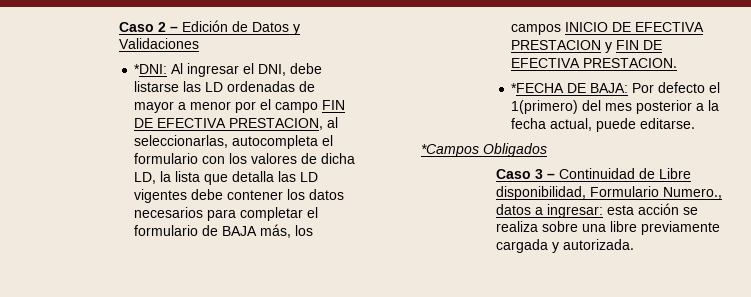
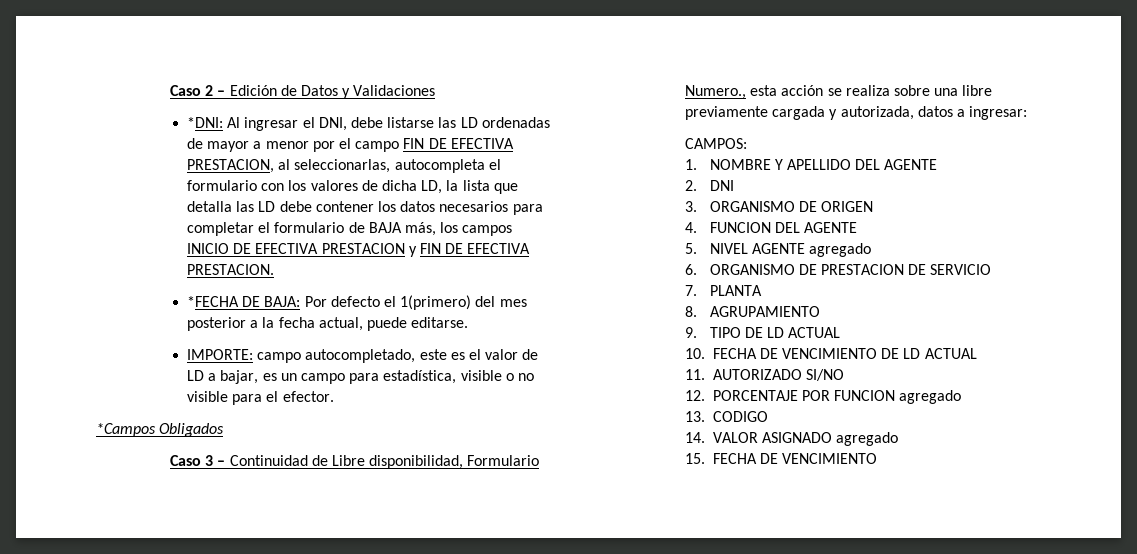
[134,189,188,203] vigentes -> (276, 206) none
(696, 123) none -> [187,349,539,363] [187,370,534,384] [187,391,334,405] // IMPORTE: campo autocompletado, este es el valor de LD a bajar, es un campo para estadística, visible o no visible para el efector.
[496,204,603,218] datos a ingresar: -> (746, 92) none
[563,239,634,250] autorizada. -> [840,106,1028,120] [684,138,747,149] [684,159,938,170] [684,180,734,191] [684,201,874,212] [684,222,858,233] [684,243,872,257] [684,264,992,275] [684,285,762,296] [684,306,820,317] [684,327,841,338] [684,348,977,359] [684,369,844,381] [684,390,962,404] [684,411,768,422] [684,432,899,446] [684,453,878,464] autorizada, datos a ingresar: // CAMPOS: // 1. NOMBRE Y APELLIDO DEL AGENTE // 2. DNI // 3. ORGANISMO DE ORIGEN // 4. FUNCION DEL AGENTE // 5. NIVEL AGENTE agregado // 6. ORGANISMO DE PRESTACION DE SERVICIO // 7. PLANTA // 8. AGRUPAMIENTO // 9. TIPO DE LD ACTUAL // 10. FECHA DE VENCIMIENTO DE LD ACTUAL // 11. AUTORIZADO SI/NO // 12. PORCENTAJE POR FUNCION agregado // 13. CODIGO // 14. VALOR ASIGNADO agregado // 15. FECHA DE VENCIMIENTO

